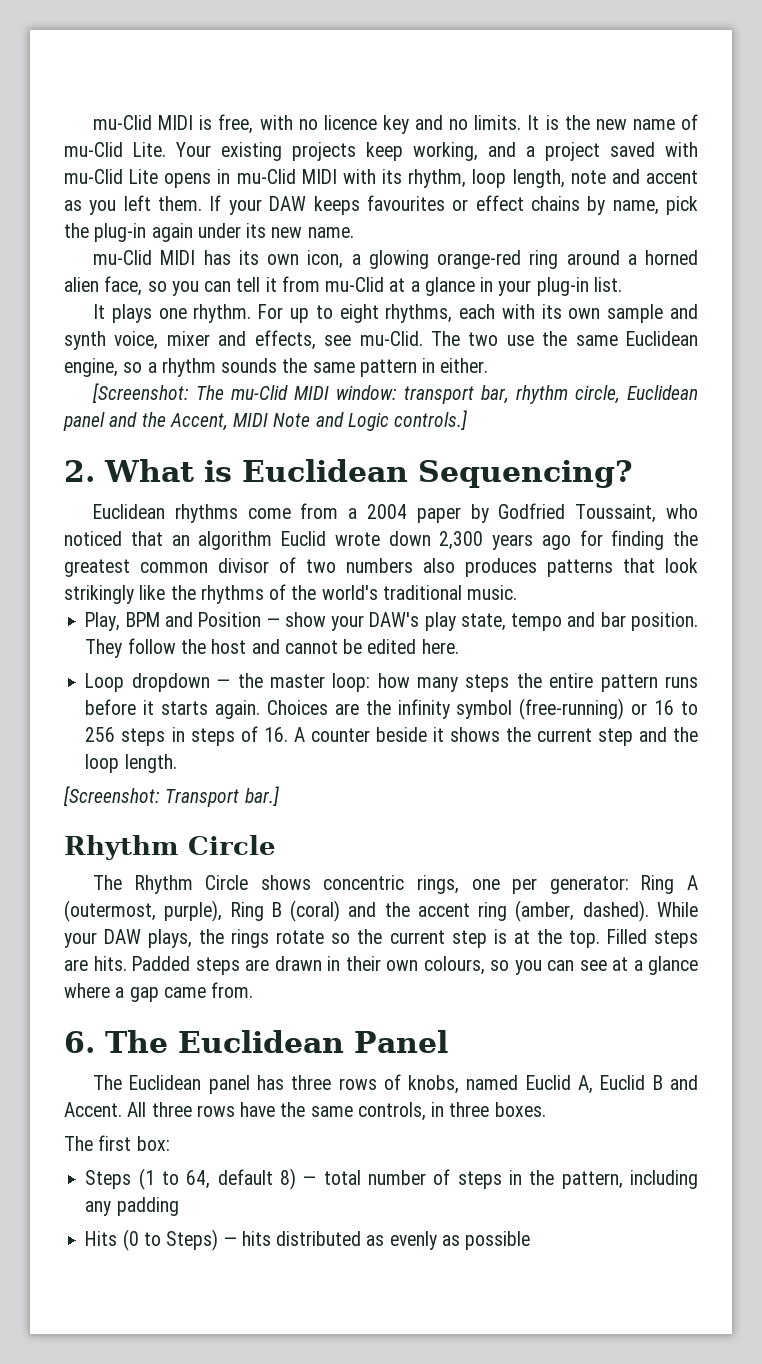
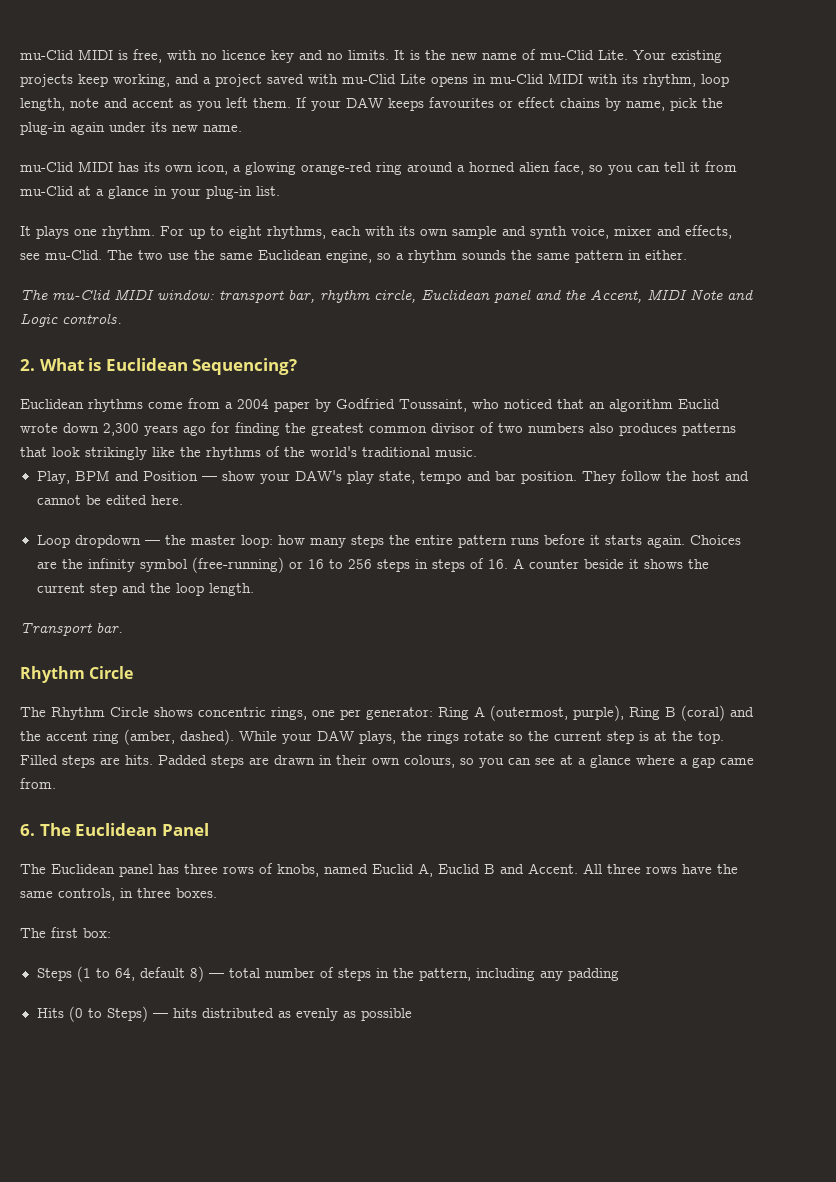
[92,383,190,403] [Screenshot: -> (687, 255) none
[394,410,468,430] controls.] -> [62,313,122,324] controls.
[63,786,279,807] [Screenshot: Transport bar.] -> [20,622,123,636] Transport bar.

